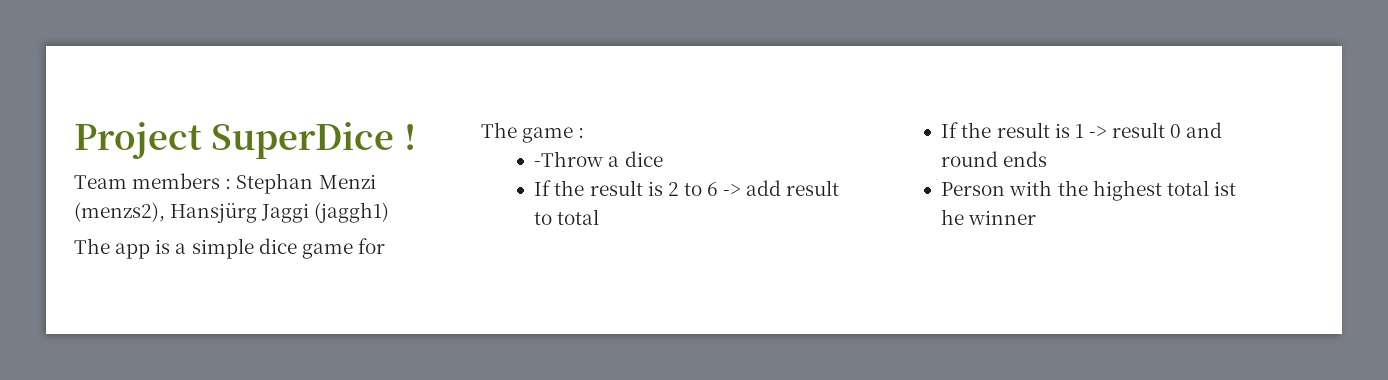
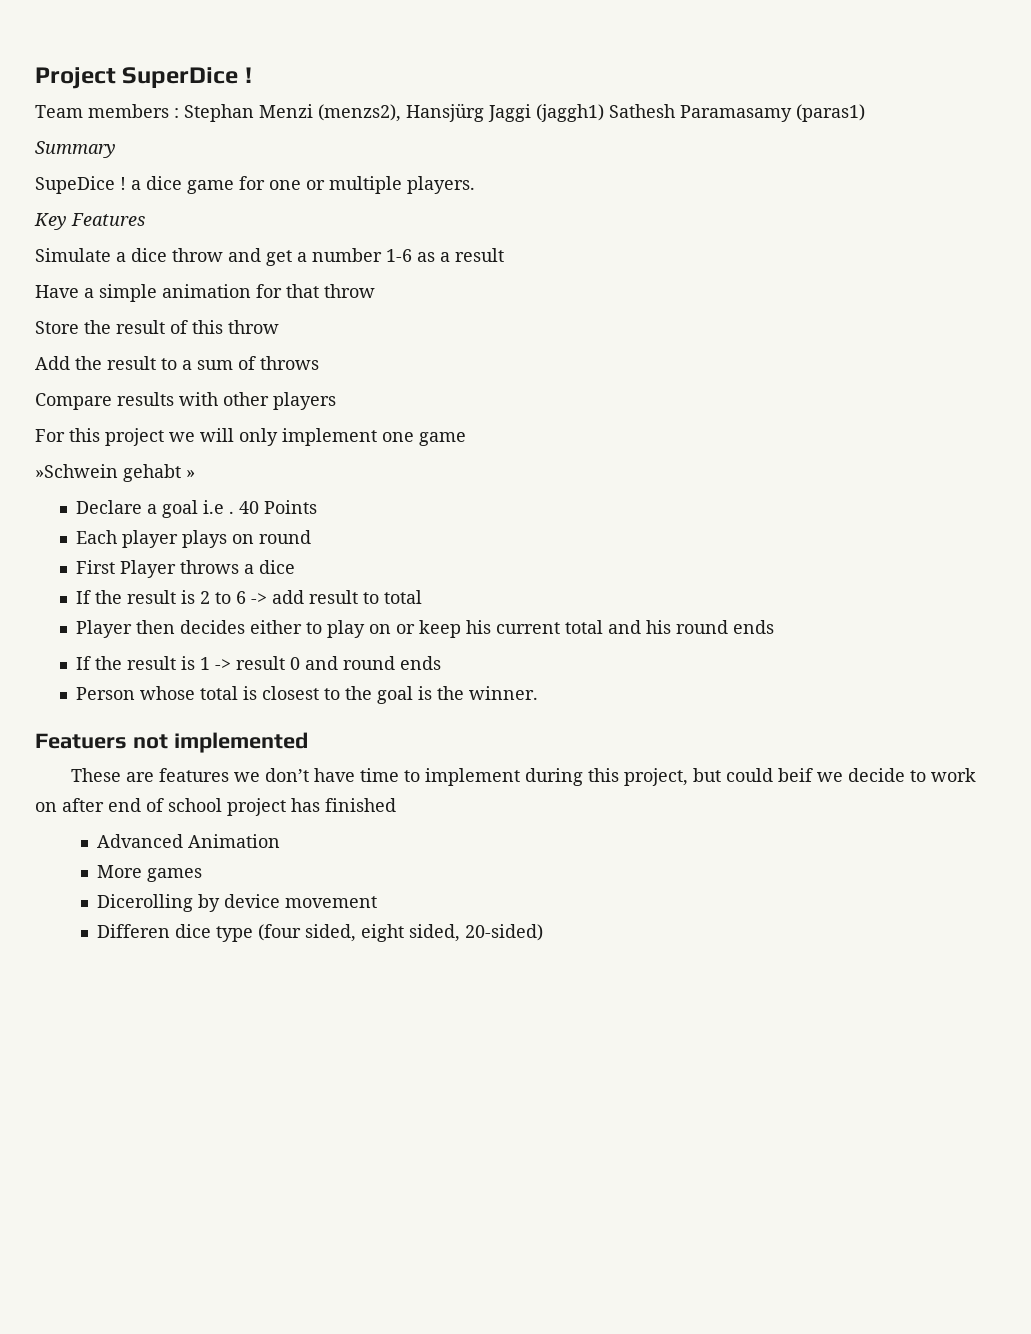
[74,238,385,259] [481,122,585,143] [534,151,604,167] // The app is a simple dice game for // The game : // -Throw -> [609,104,865,122] [35,141,116,158] [35,176,475,194] [34,213,145,230] [35,248,504,266] [35,284,375,302] [35,320,279,334] [35,356,319,370] [35,392,336,410] [35,428,466,446] [35,464,195,482] [75,500,317,518] [75,530,311,548] [75,560,239,578] Sathesh Paramasamy (paras1) // Summary // SupeDice ! a dice game for one or multiple players. // Key Features // Simulate a dice throw and get a number 1-6 as a result // Have a simple animation for that throw // Store the result of this throw // Add the result to a sum of throws // Compare results with other players // For this project we will only implement one game // »Schwein gehabt » // Declare a goal i.e . 40 Points // Each player plays on round // First Player throws
(600, 217) none -> [75,620,774,638] // Player then decides either to play on or keep his current total and his round ends
[1009,180,1236,201] [941,209,1037,225] with the highest total ist he winner -> [139,686,538,704] [35,732,308,753] [71,768,977,786] [35,798,396,816] [97,834,281,848] [97,865,203,882] [97,894,378,912] [97,924,544,942] whose total is closest to the goal is the winner. // Featuers not implemented // These are features we don’t have time to implement during this project, but could beif we decide to work on after end of school project has finished // Advanced Animation // More games // Dicerolling by device movement // Differen dice type (four sided, eight sided, 20-sided)

